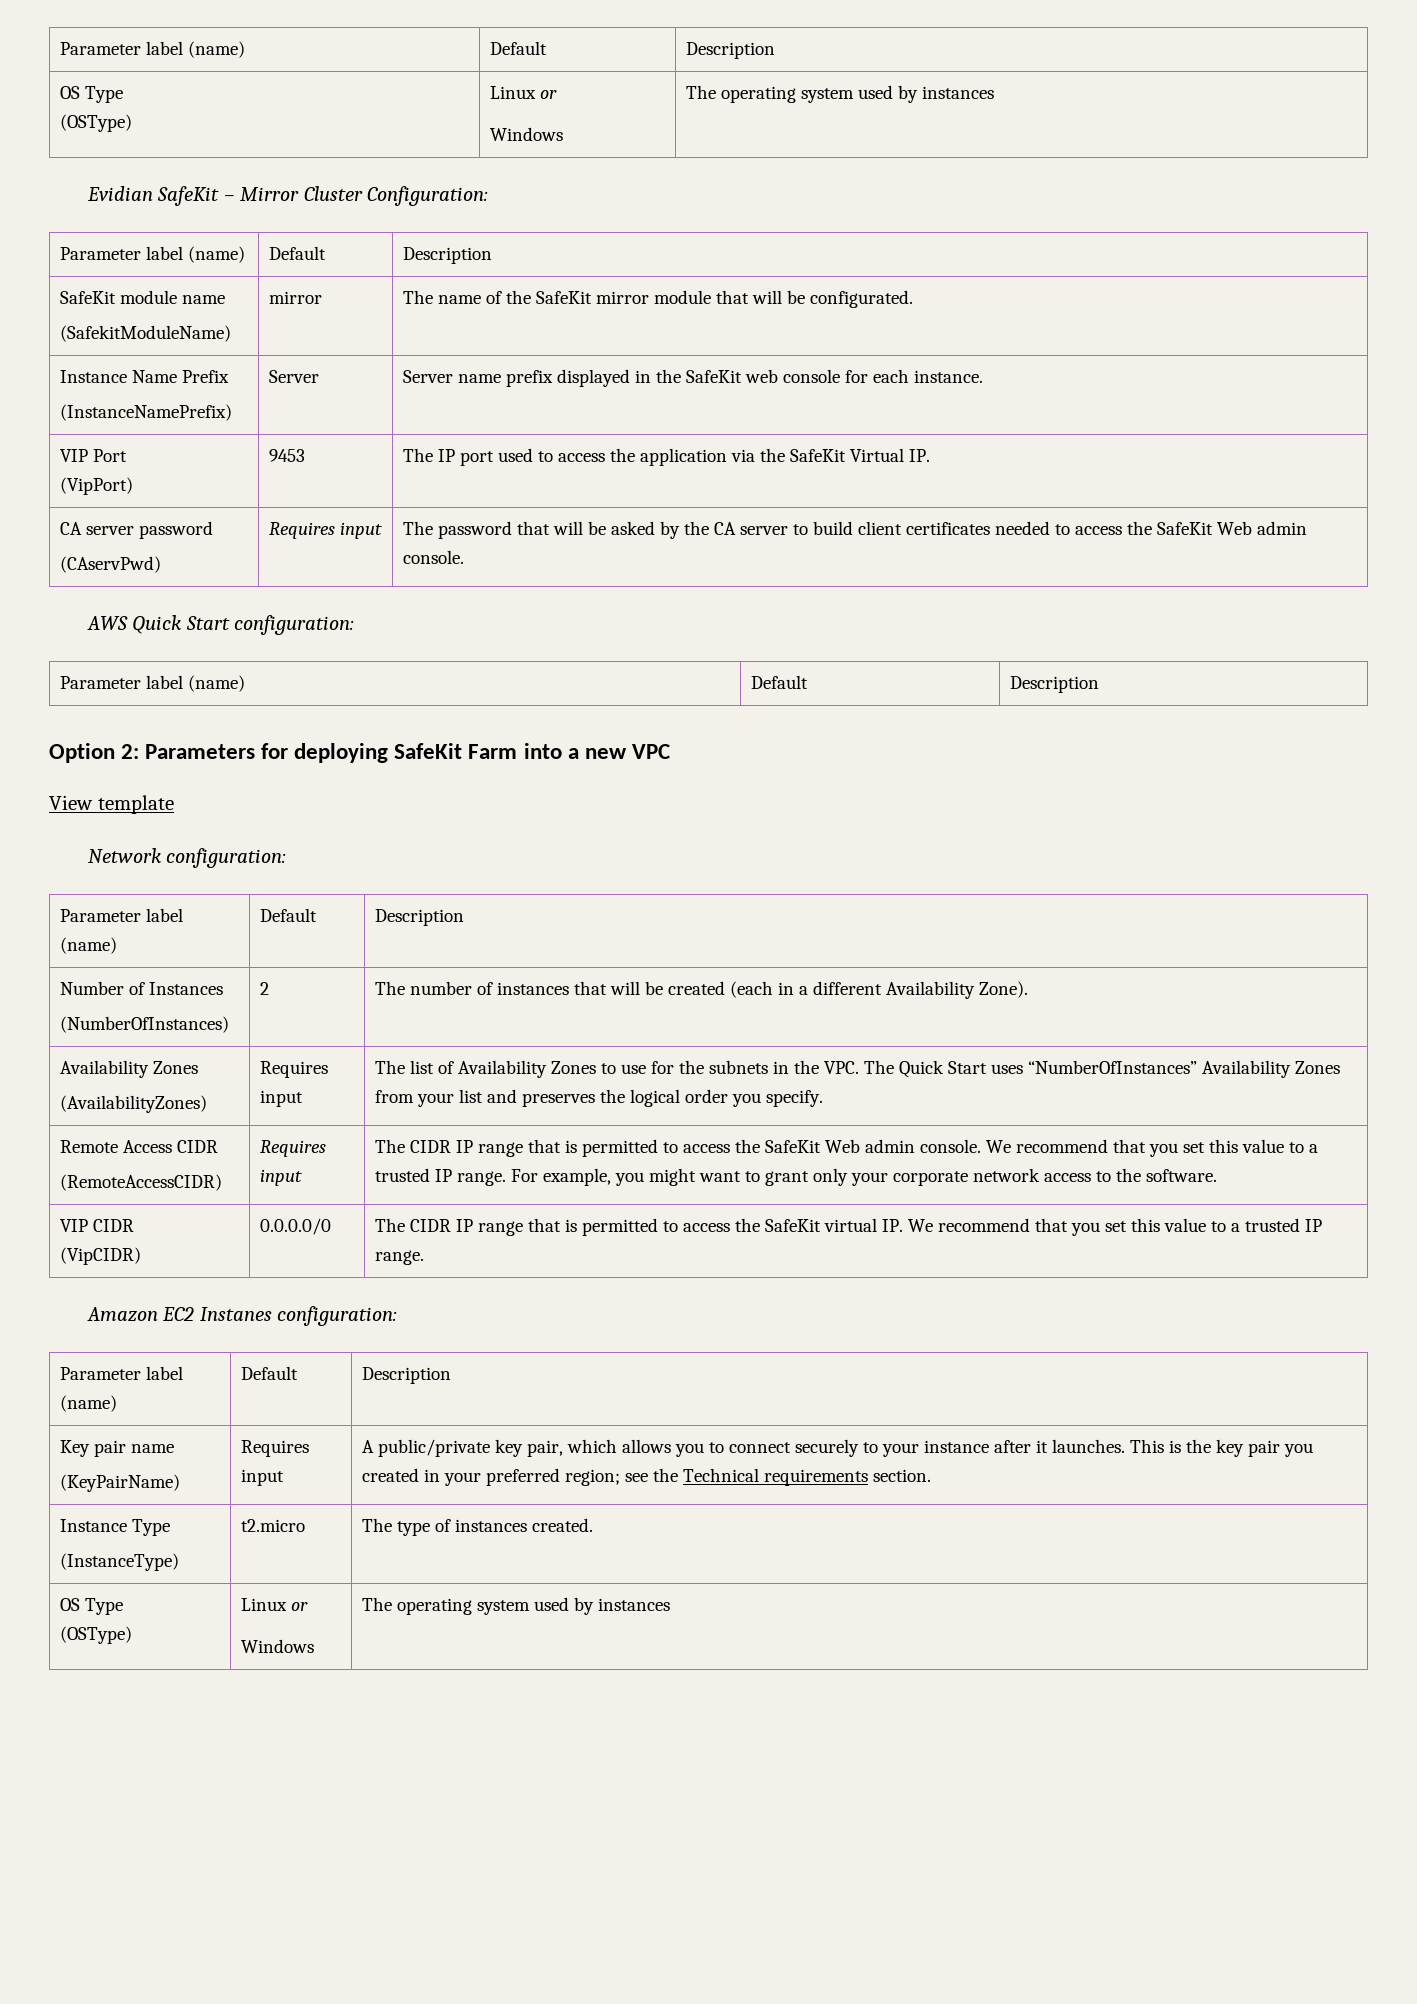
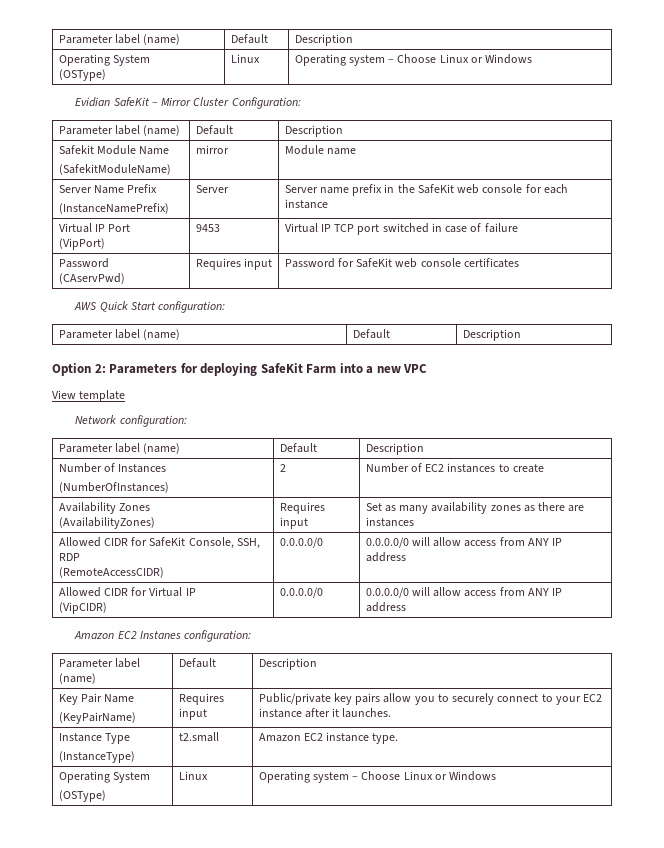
[59,41,245,58] [489,41,547,55] [685,42,775,59] [59,86,123,103] [59,114,132,132] [489,86,557,99] [489,127,563,141] [685,85,994,103] Parameter label (name) | Default | Description // OS Type // (OSType) | Linux or // Windows | The operating system used by instances -> [58,34,181,45] [230,34,268,44] [294,34,353,46] [58,54,151,66] [58,69,106,81] [230,54,260,63] [294,54,533,66] Parameter label (name) | Default | Description // Operating System // (OSType) | Linux | Operating system – Choose Linux or Windows
[59,290,225,304] SafeKit module name -> [58,145,170,155] Safekit Module Name
[402,290,913,308] [59,370,127,383] The name of the SafeKit mirror module that will be configurated. // Instance -> [284,145,357,155] [58,185,92,193] Module name // Server
[556,369,630,387] displayed -> (383, 190) none
[913,370,983,383] [59,449,88,462] instance. // VIP -> [284,199,328,209] [58,223,106,233] instance // Virtual IP
[402,448,930,466] [59,521,213,539] [59,556,161,573] [268,522,382,539] [402,521,1307,539] [402,550,464,564] The IP port used to access the application via the SafeKit Virtual IP. // CA server password // (CAservPwd) | Requires input | The password that will be asked by the CA server to build client certificates needed to access the SafeKit Web admin console. -> [284,223,518,235] [58,258,109,268] [58,273,125,284] [195,258,273,270] [284,258,519,268] Virtual IP TCP port switched in case of failure // Password // (CAservPwd) | Requires input | Password for SafeKit web console certificates
[374,981,1028,999] The number of instances that will be created (each in a different Availability Zone). -> [365,463,544,473] Number of EC2 instances to create
[374,1060,1340,1078] [374,1089,823,1107] [59,1140,218,1153] [59,1174,222,1191] [259,1140,326,1157] [259,1169,302,1186] [374,1139,1318,1157] [374,1168,1217,1186] [59,1219,134,1232] [59,1247,141,1265] [259,1218,331,1235] [374,1218,1322,1236] [374,1250,424,1265] The list of Availability Zones to use for the subnets in the VPC. The Quick Start uses “NumberOfInstances” Availability Zones from your list and preserves the logical order you specify. // Remote Access CIDR // (RemoteAccessCIDR) | Requires input | The CIDR IP range that is permitted to access the SafeKit Web admin console. We recommend that you set this value to a trusted IP range. For example, you might want to grant only your corporate network access to the software. // VIP CIDR // (VipCIDR) | 0.0.0.0/0 | The CIDR IP range that is permitted to access the SafeKit virtual IP. We recommend that you set this value to a trusted IP range. -> [365,502,585,514] [365,517,414,527] [58,537,260,549] [58,553,80,561] [58,567,164,578] [279,537,323,548] [365,537,563,548] [365,552,406,562] [58,587,196,597] [58,602,107,614] [279,587,323,598] [365,587,563,598] [365,602,406,612] Set as many availability zones as there are instances // Allowed CIDR for SafeKit Console, SSH, RDP // (RemoteAccessCIDR) | 0.0.0.0/0 | 0.0.0.0/0 will allow access from ANY IP address // Allowed CIDR for Virtual IP // (VipCIDR) | 0.0.0.0/0 | 0.0.0.0/0 will allow access from ANY IP address
[93,1440,174,1457] pair name -> [81,693,135,703] Pair Name
[361,1439,859,1457] A public/private key pair, which allows you to connect securely -> [258,693,539,705] Public/private key pairs allow you to securely connect
(919, 1450) none -> [583,694,603,702] EC2
[1129,1439,1313,1457] [361,1468,931,1486] [59,1519,170,1536] [59,1553,179,1571] [240,1519,305,1532] [361,1518,593,1536] [59,1598,123,1615] [59,1626,132,1644] [240,1598,308,1611] [240,1639,314,1653] [361,1597,670,1615] This is the key pair you created in your preferred region; see the Technical requirements section. // Instance Type // (InstanceType) | t2.micro | The type of instances created. // OS Type // (OSType) | Linux or // Windows | The operating system used by instances -> [58,733,131,744] [58,751,135,763] [178,732,219,742] [258,732,399,744] [58,771,151,783] [58,790,106,802] [178,771,208,780] [258,771,497,783] // Instance Type // (InstanceType) | t2.small | Amazon EC2 instance type. // Operating System // (OSType) | Linux | Operating system – Choose Linux or Windows

